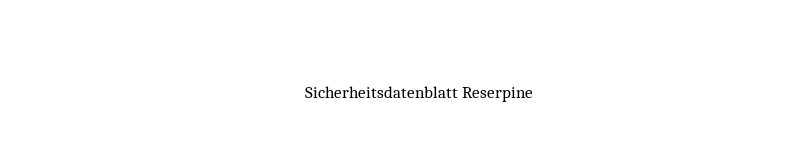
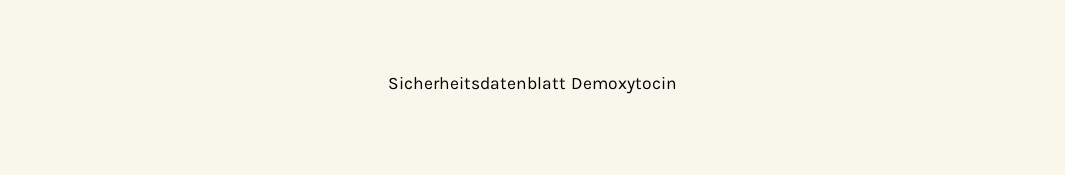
[462,87,534,102] Reserpine -> [570,76,677,94] Demoxytocin

